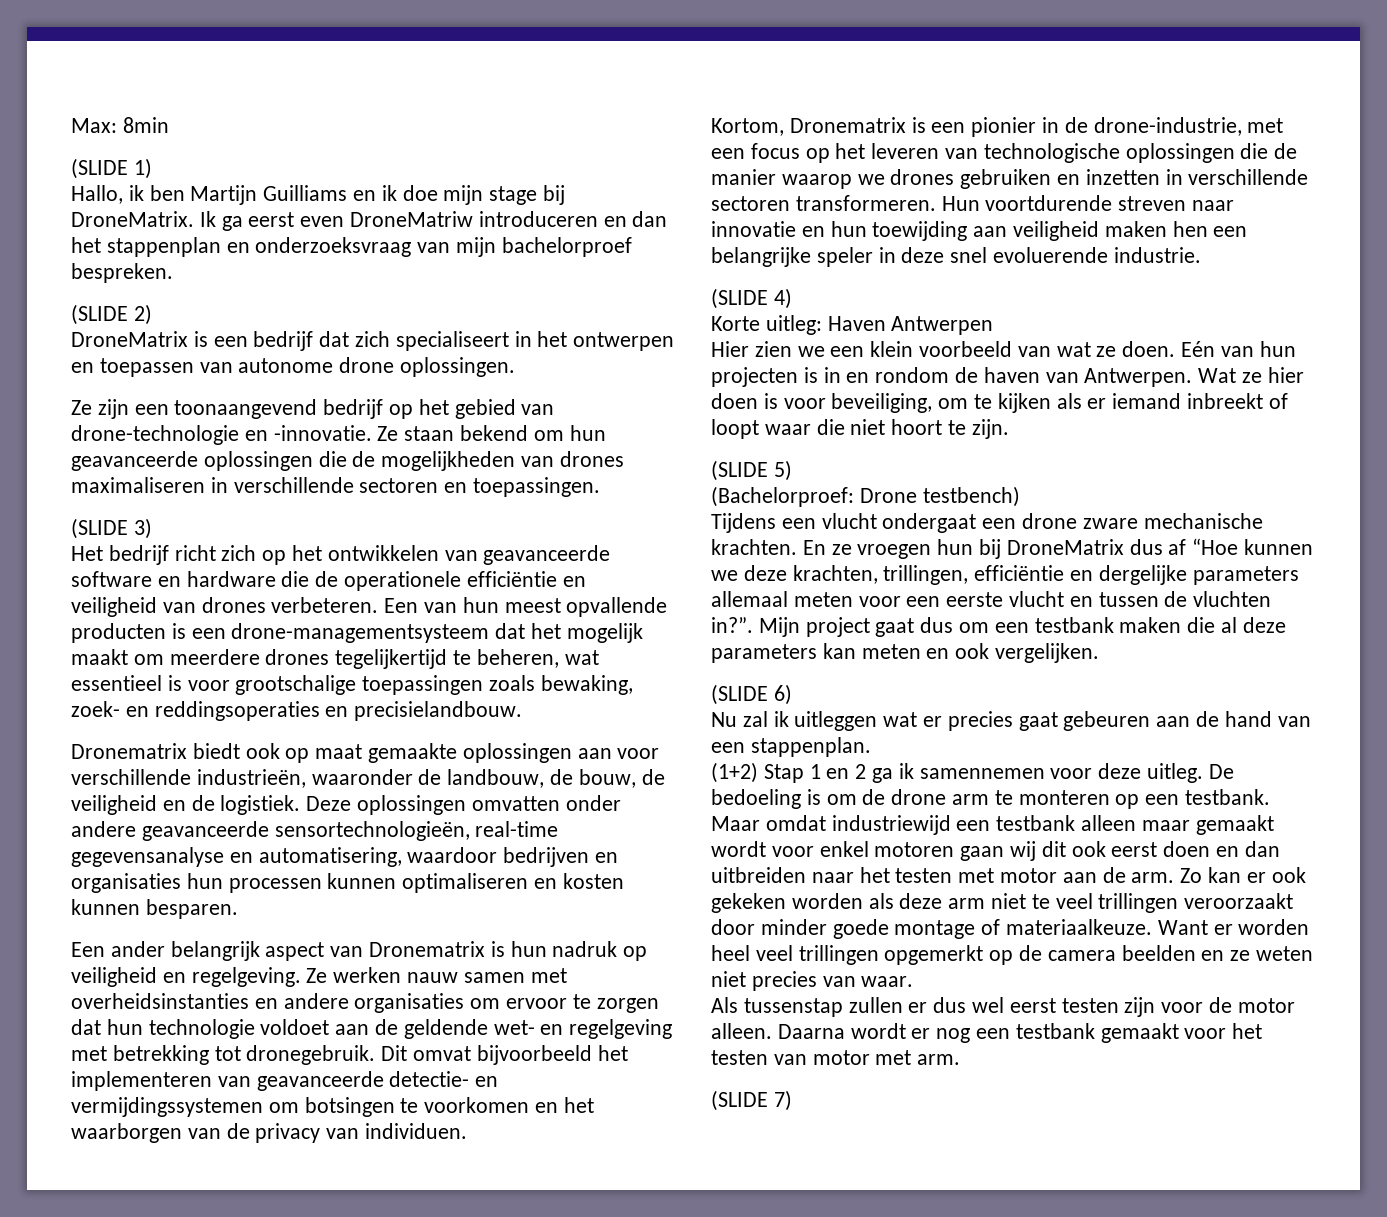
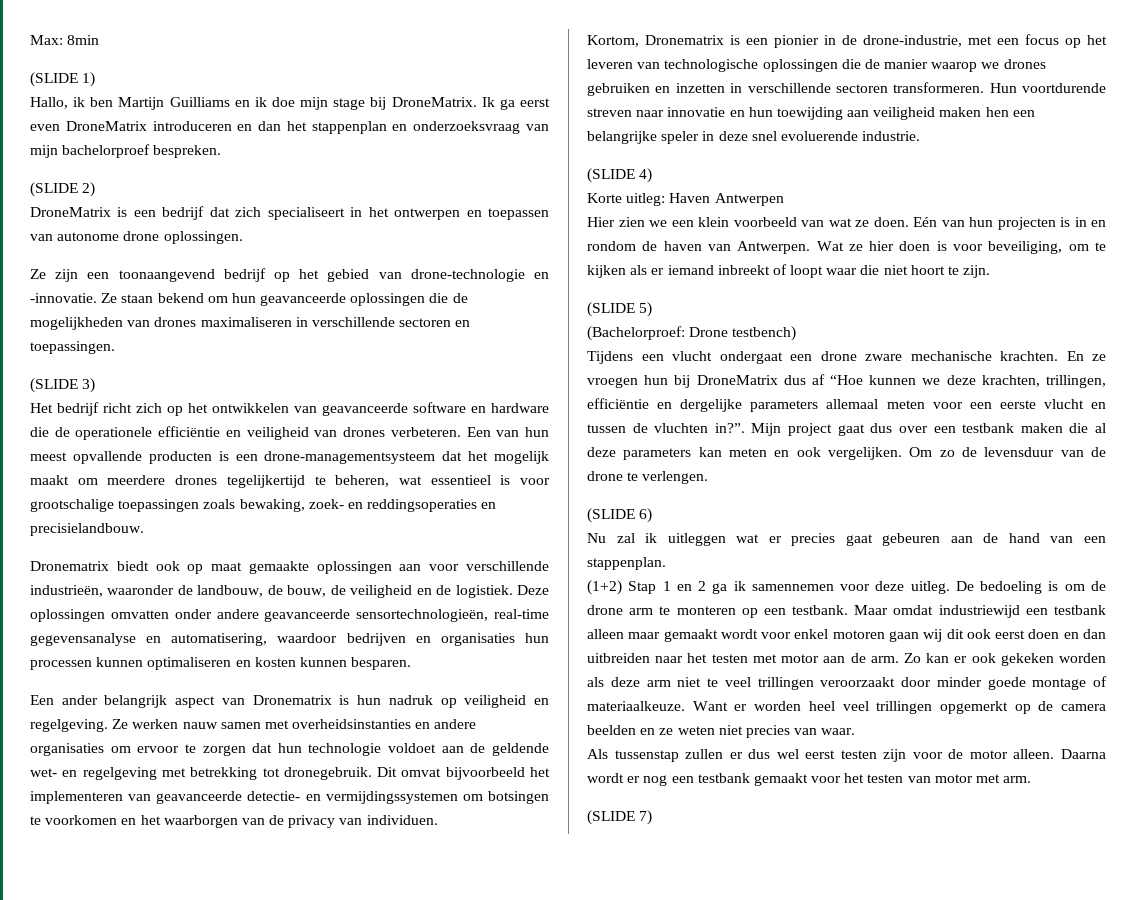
[350,211,474,227] DroneMatriw -> [65,121,147,131] DroneMatrix
[959,622,990,633] om -> [898,426,928,433] over
(1100, 653) none -> [909,447,1106,457] [587,471,709,484] Om zo de levensduur van de drone te verlengen.

